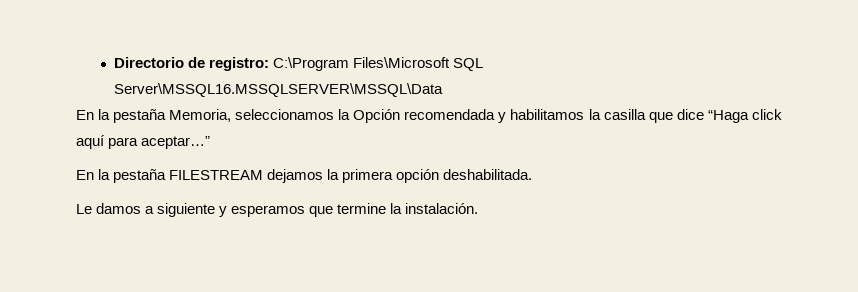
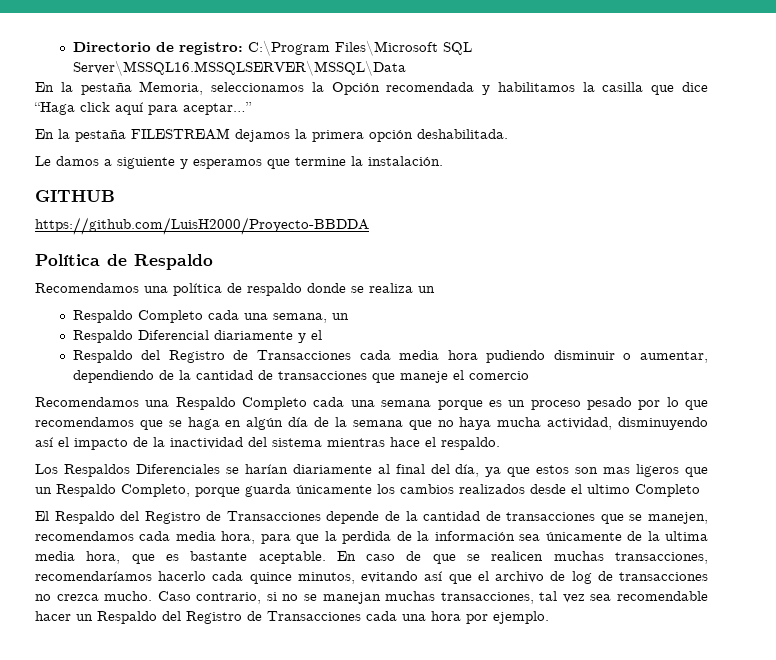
(479, 208) none -> [35,190,115,202] [35,217,369,235] [35,254,213,270] [35,283,435,296] [72,310,349,323] [72,330,322,343] [72,350,708,363] [72,370,529,383] [35,397,708,410] [35,417,709,430] [35,437,500,450] [35,464,708,477] [35,484,700,497] [35,511,708,524] [35,531,708,544] [35,551,708,564] [35,571,709,584] [35,591,708,604] [35,611,549,624] // GITHUB // https://github.com/LuisH2000/Proyecto-BBDDA // Política de Respaldo // Recomendamos una política de respaldo donde se realiza un // Respaldo Completo cada una semana, un // Respaldo Diferencial diariamente y el // Respaldo del Registro de Transacciones cada media hora pudiendo disminuir o aumentar, dependiendo de la cantidad de transacciones que maneje el comercio // Recomendamos una Respaldo Completo cada una semana porque es un proceso pesado por lo que recomendamos que se haga en algún día de la semana que no haya mucha actividad, disminuyendo así el impacto de la inactividad del sistema mientras hace el respaldo. // Los Respaldos Diferenciales se harían diariamente al final del día, ya que estos son mas ligeros que un Respaldo Completo, porque guarda únicamente los cambios realizados desde el ultimo Completo // El Respaldo del Registro de Transacciones depende de la cantidad de transacciones que se manejen, recomendamos cada media hora, para que la perdida de la información sea únicamente de la ultima media hora, que es bastante aceptable. En caso de que se realicen muchas transacciones, recomendaríamos hacerlo cada quince minutos, evitando así que el archivo de log de transacciones no crezca mucho. Caso contrario, si no se manejan muchas transacciones, tal vez sea recomendable hacer un Respaldo del Registro de Transacciones cada una hora por ejemplo.

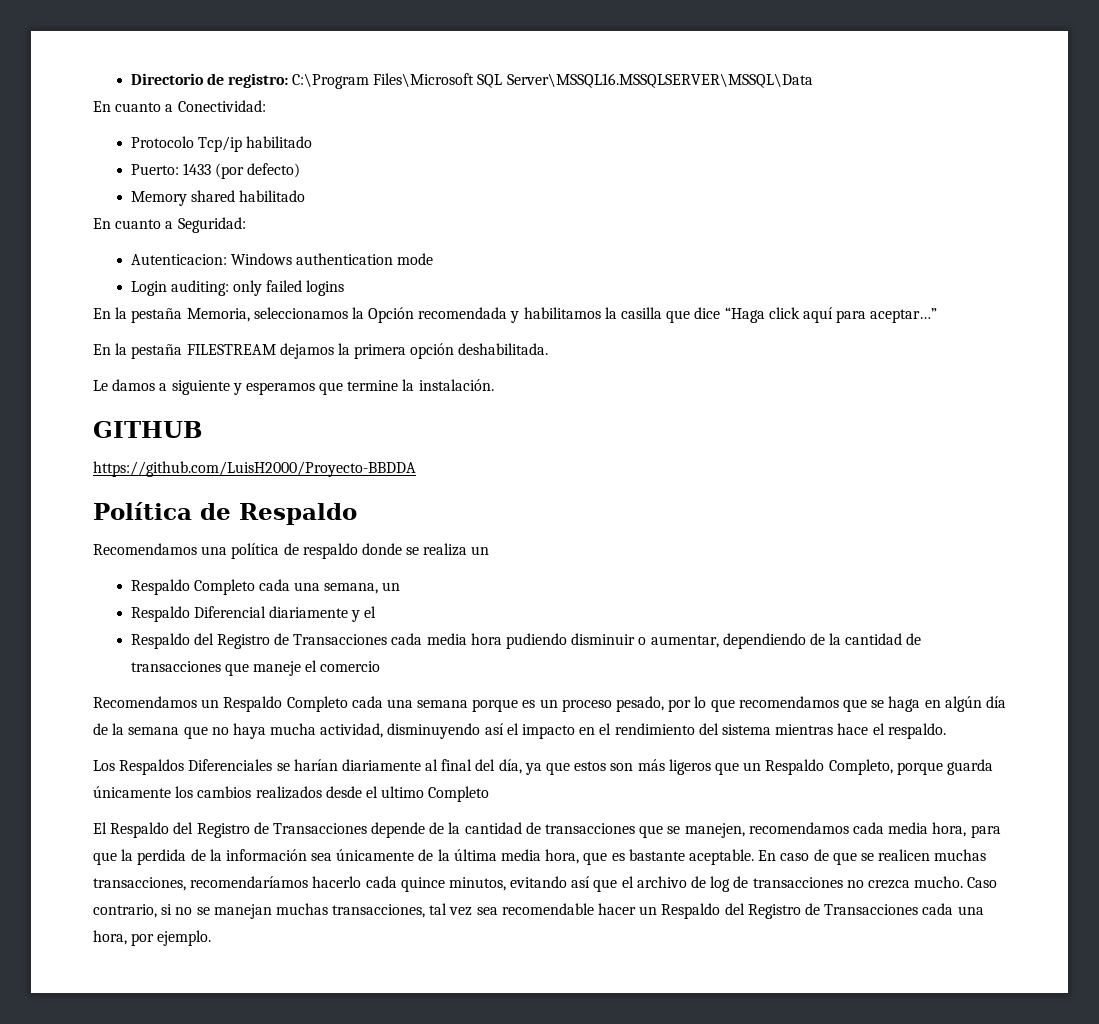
(406, 68) none -> [93,100,266,112] [130,136,312,152] [130,163,301,179] [130,190,305,206] [93,217,246,233] [130,253,434,265] [130,280,345,296] // En cuanto a Conectividad: // Protocolo Tcp/ip habilitado // Puerto: 1433 (por defecto) // Memory shared habilitado // En cuanto a Seguridad: // Autenticacion: Windows authentication mode // Login auditing: only failed logins
[145,400,170,407] una -> [201,699,220,708] un
[586,397,632,410] pesado -> [616,696,665,712] pesado,
[133,437,243,449] de la inactividad -> [579,723,695,735] en el rendimiento
[603,467,631,474] mas -> [637,759,665,771] más
[664,531,708,541] ultima -> [453,849,497,861] última
[431,611,461,621] hora -> [93,930,127,945] hora,

